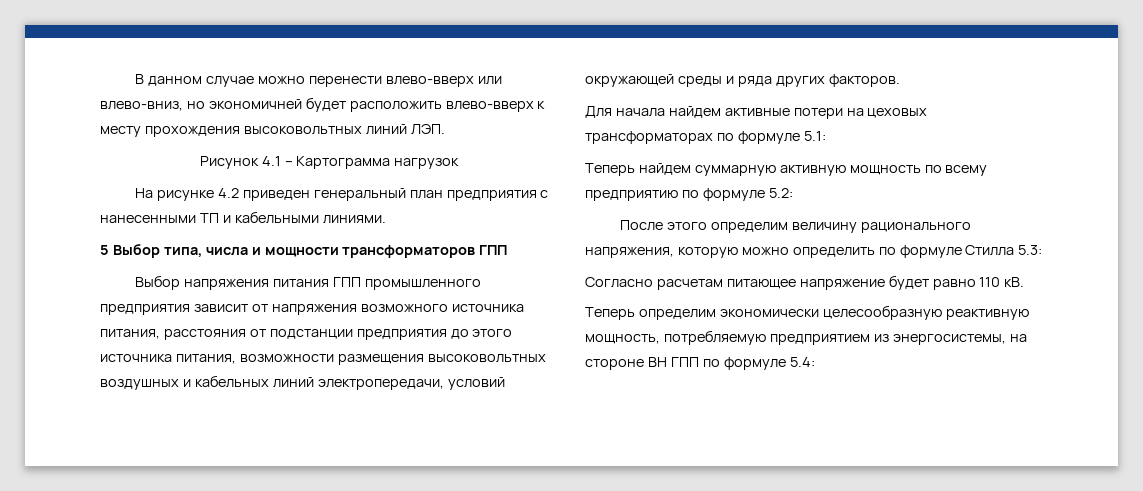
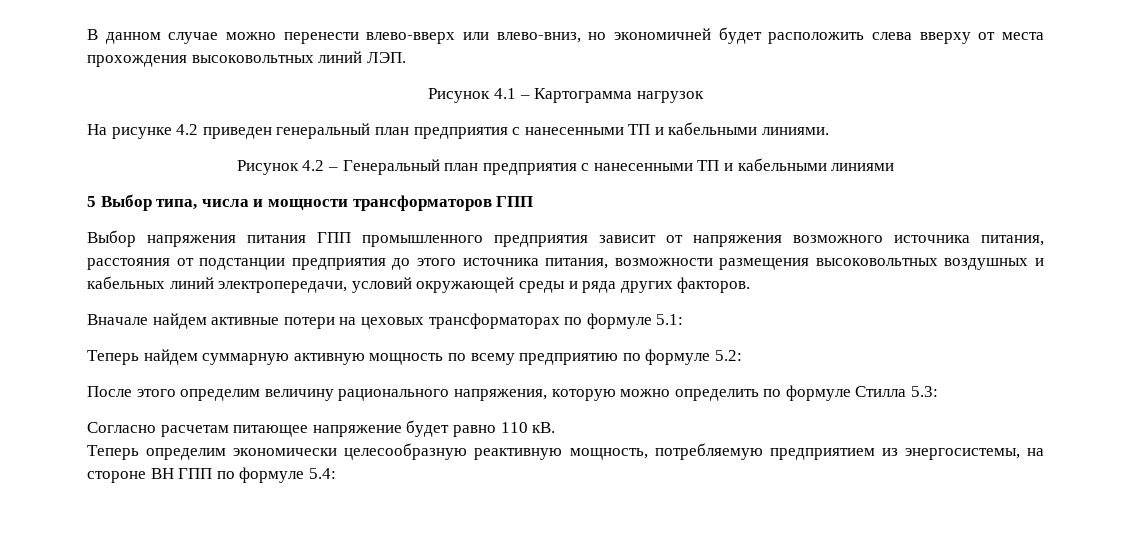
[445,101,546,112] [100,126,141,137] влево-вверх к месту -> [871,32,1044,44] слева вверху от места
(386, 219) none -> [236,158,895,175] // Рисунок 4.2 – Генеральный план предприятия с нанесенными ТП и кабельными линиями
[585,106,665,118] Для начала -> [87,314,148,325] Вначале

